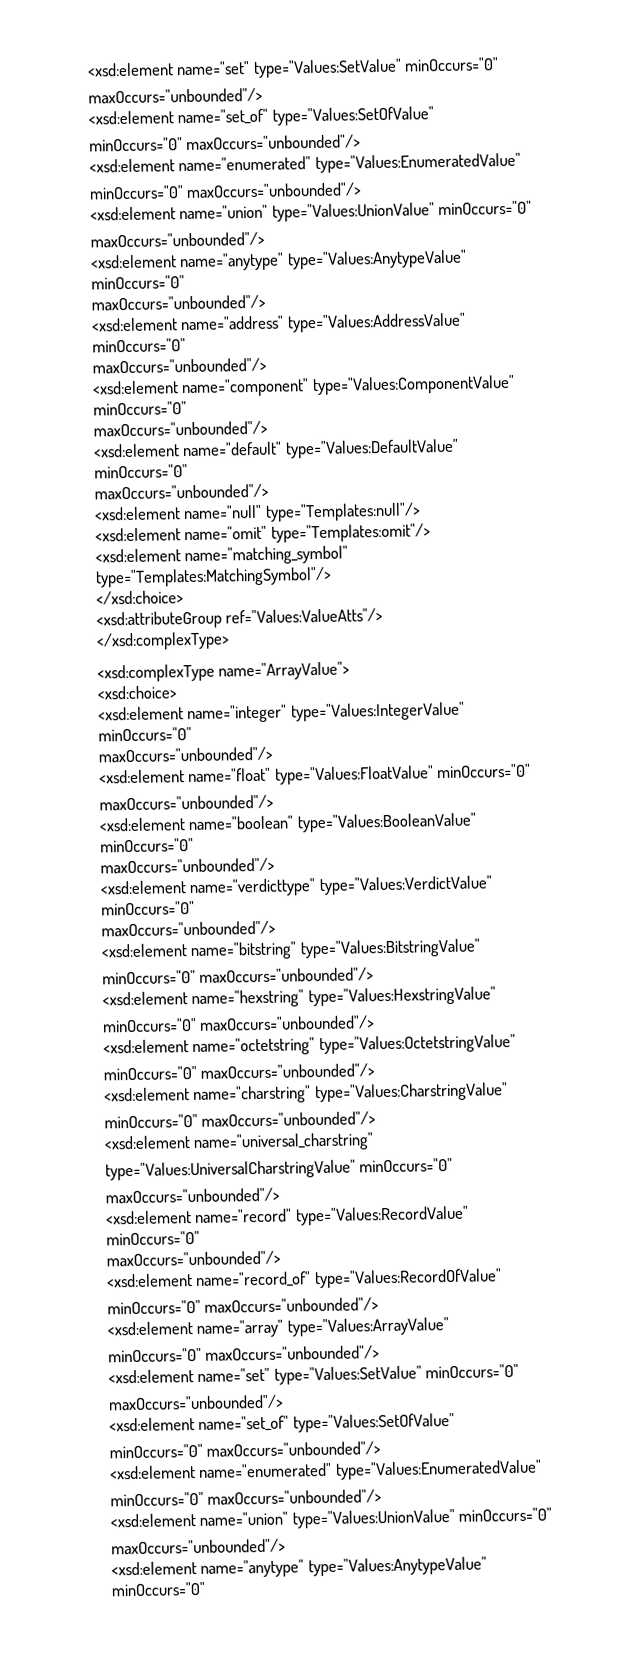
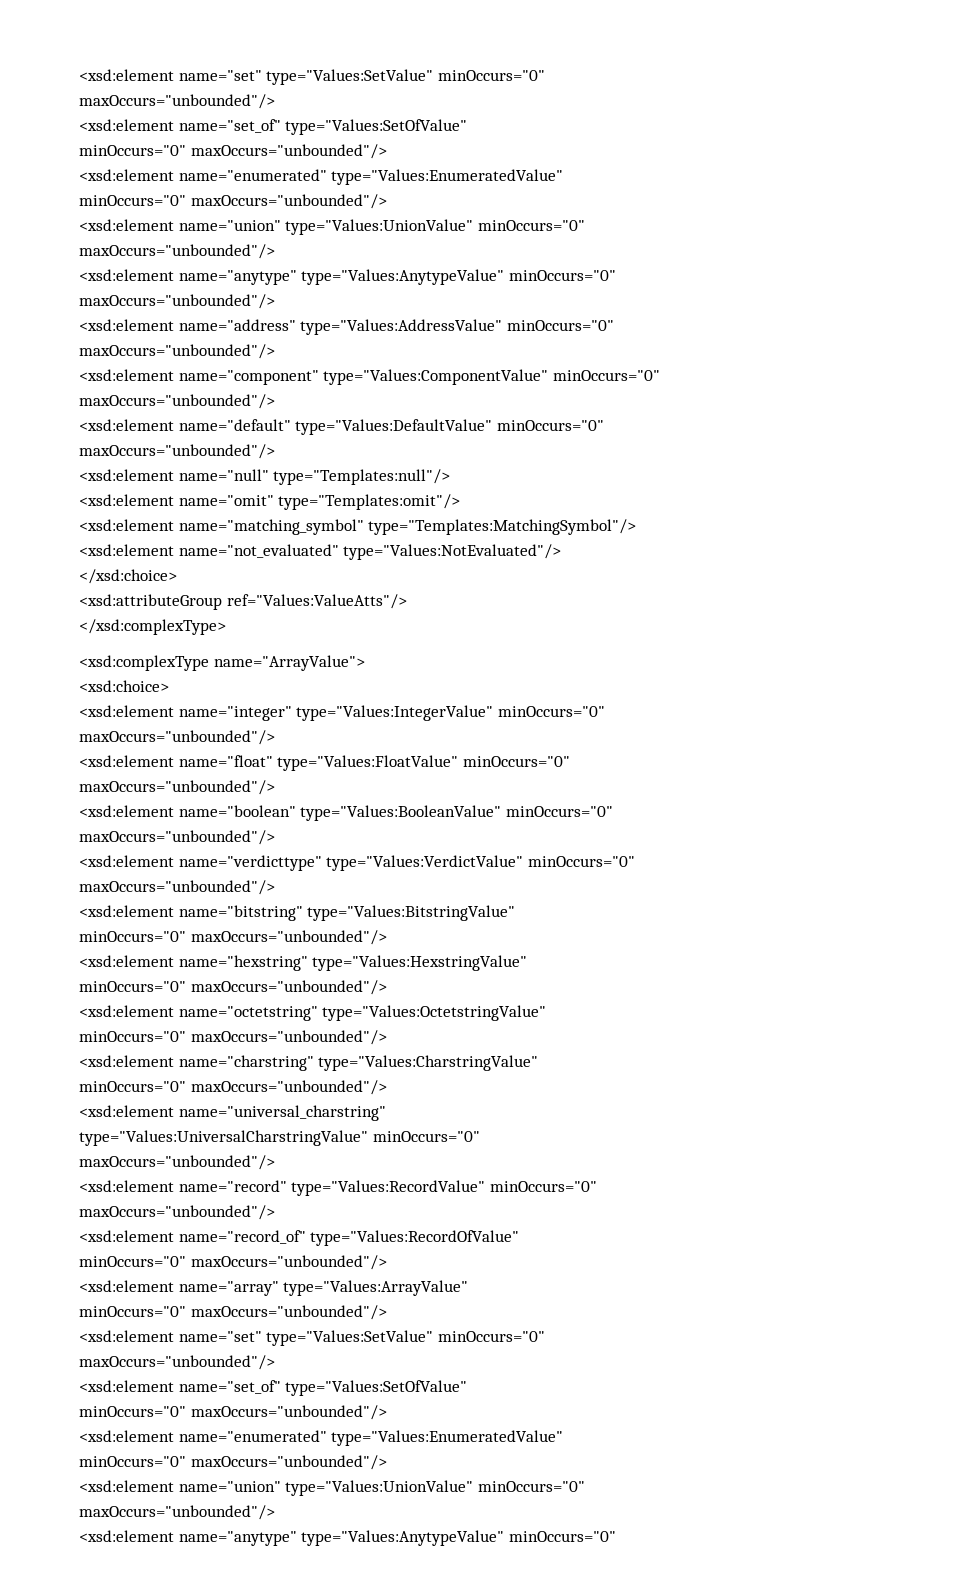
(332, 577) none -> [79,544,562,560] // <xsd:element name="not_evaluated" type="Values:NotEvaluated"/>

